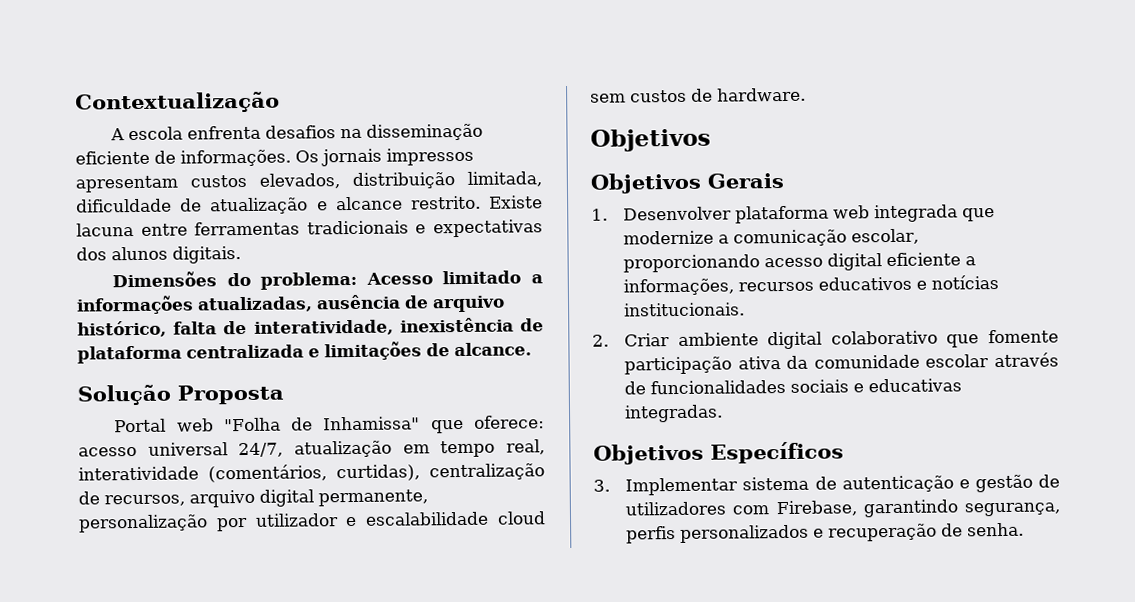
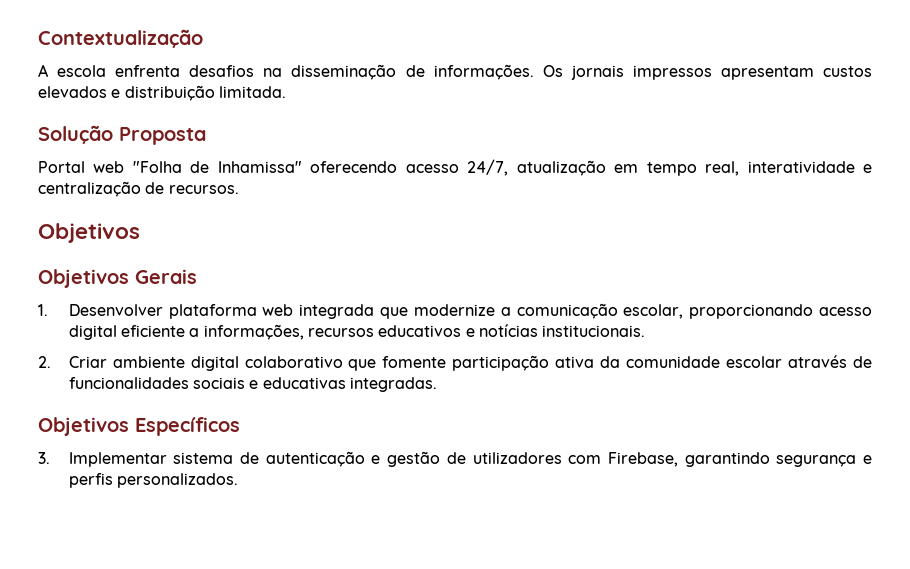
[75,150,150,165] eficiente -> (397, 72) none
[259,171,542,189] [76,195,543,215] [76,219,543,238] [76,246,241,264] [112,270,543,290] [76,294,505,315] [77,317,544,338] [77,341,532,364] elevados, distribuição limitada, dificuldade de atualização e alcance restrito. Existe lacuna entre ferramentas tradicionais e expectativas dos alunos digitais. // Dimensões do problema: Acesso limitado a informações atualizadas, ausência de arquivo histórico, falta de interatividade, inexistência de plataforma centralizada e limitações de alcance. -> [38,85,286,101] elevados e distribuição limitada.
[430,415,545,434] [78,442,228,457] que oferece: acesso universal -> [310,161,459,173] oferecendo acesso
[208,463,545,483] [78,489,428,508] [78,511,546,533] [590,87,806,103] (comentários, curtidas), centralização de recursos, arquivo digital permanente, personalização por utilizador e escalabilidade cloud sem custos de hardware. -> [862,164,872,173] [38,181,239,197] e centralização de recursos.
[964,502,1061,517] [626,522,1025,544] segurança, perfis personalizados e recuperação de senha. -> [776,455,873,467] [68,473,239,488] segurança e perfis personalizados.

